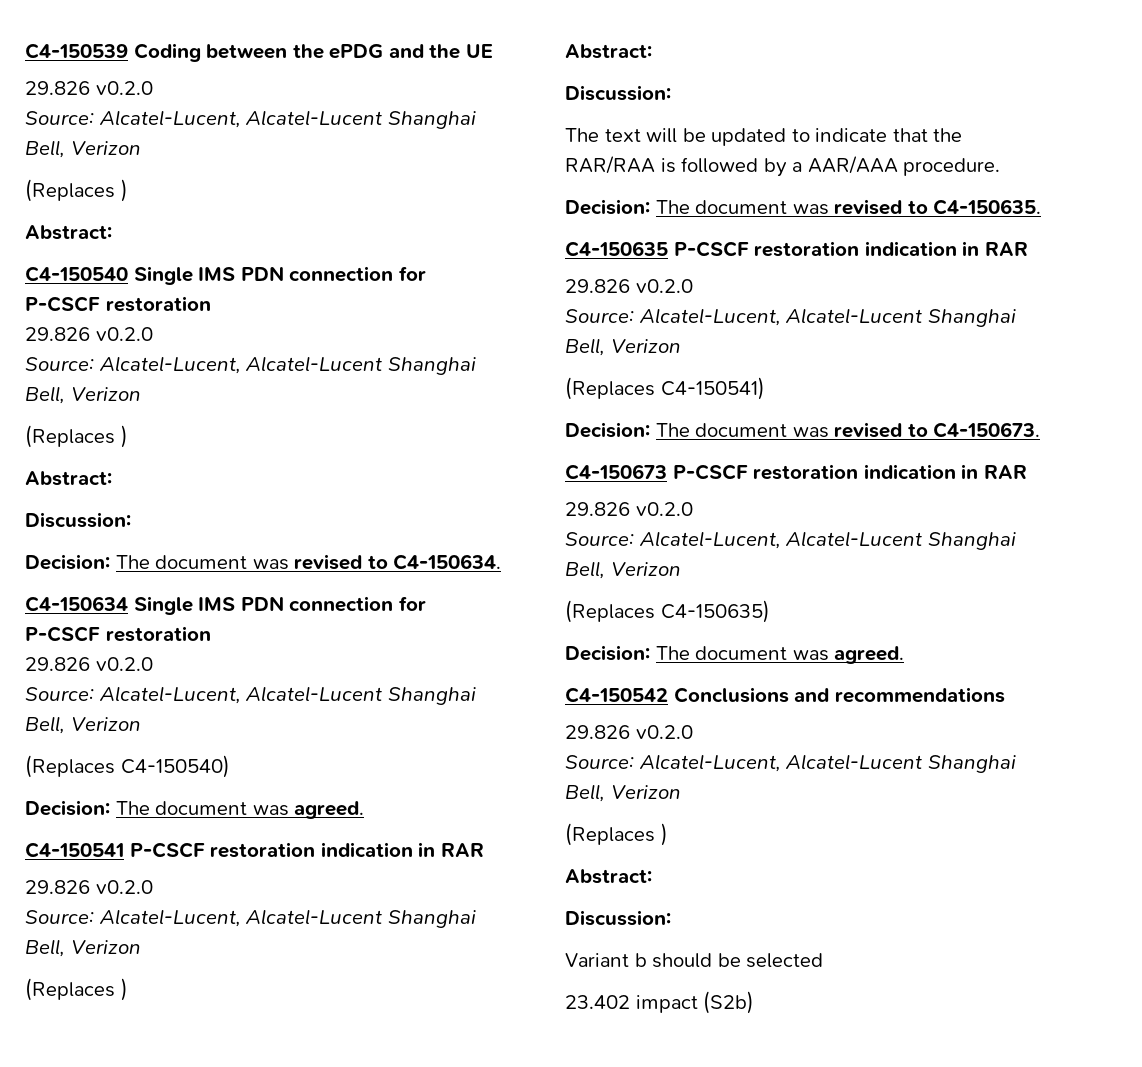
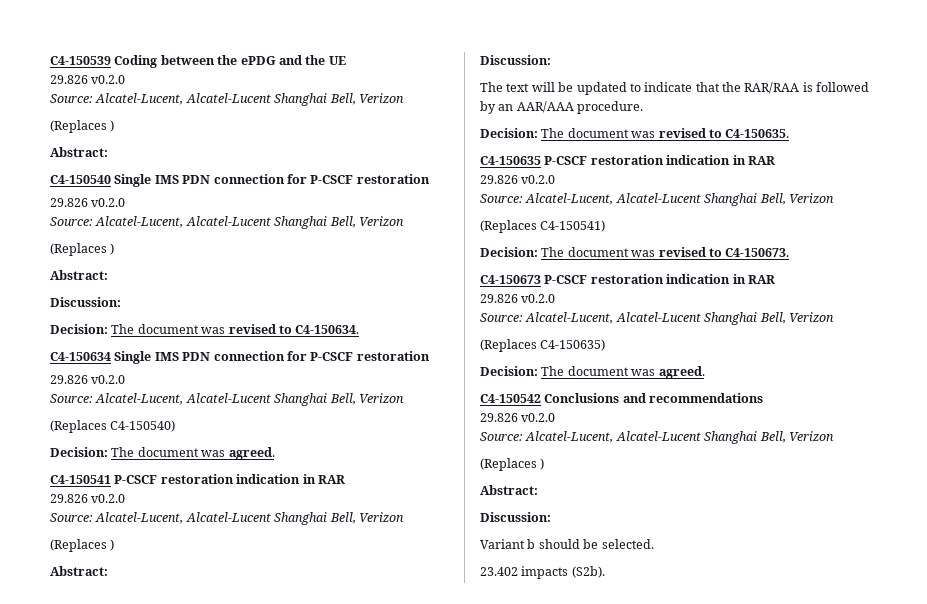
[792,162,803,172] a -> [498,104,514,111] an
[746,953,824,968] selected -> [601,539,654,549] selected.
[635,991,755,1014] impact (S2b) -> [521,566,605,579] impacts (S2b).

